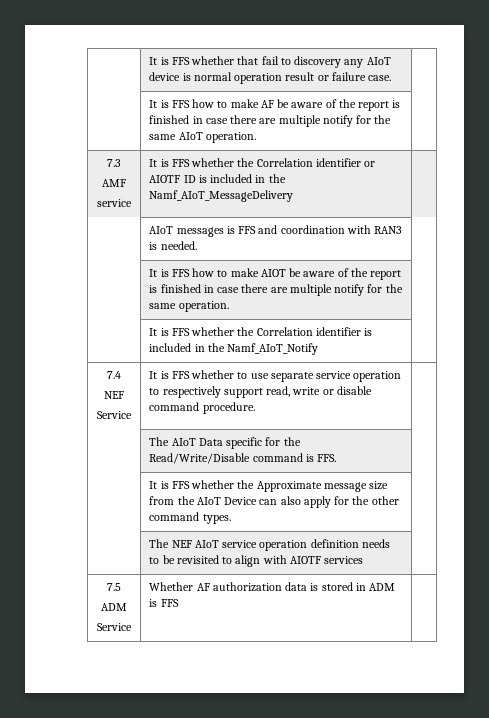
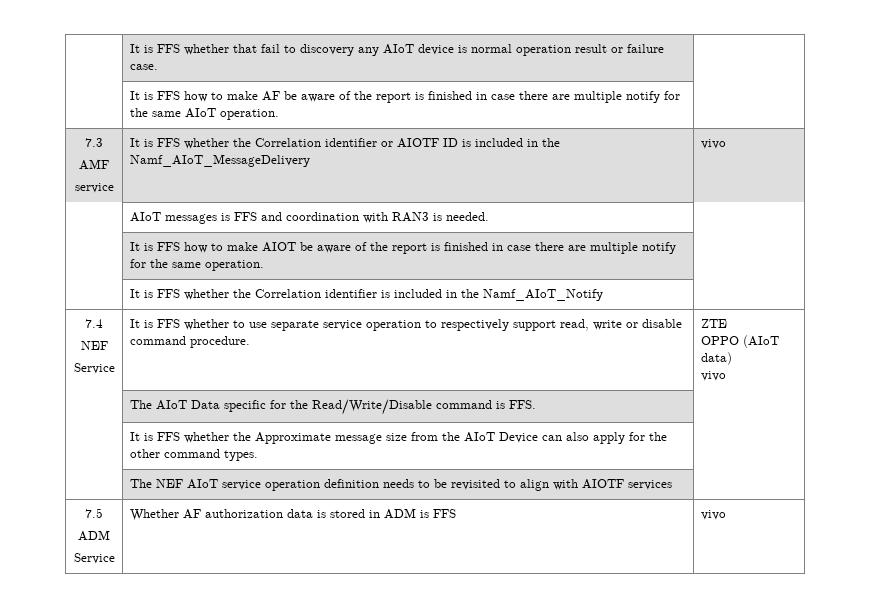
(294, 196) none -> [700,139,726,149] vivo
(255, 408) none -> [700,319,727,328] [700,335,779,348] [700,352,732,365] [700,371,726,381] ZTE // OPPO (AIoT data) // vivo
(179, 603) none -> [700,510,726,520] vivo

